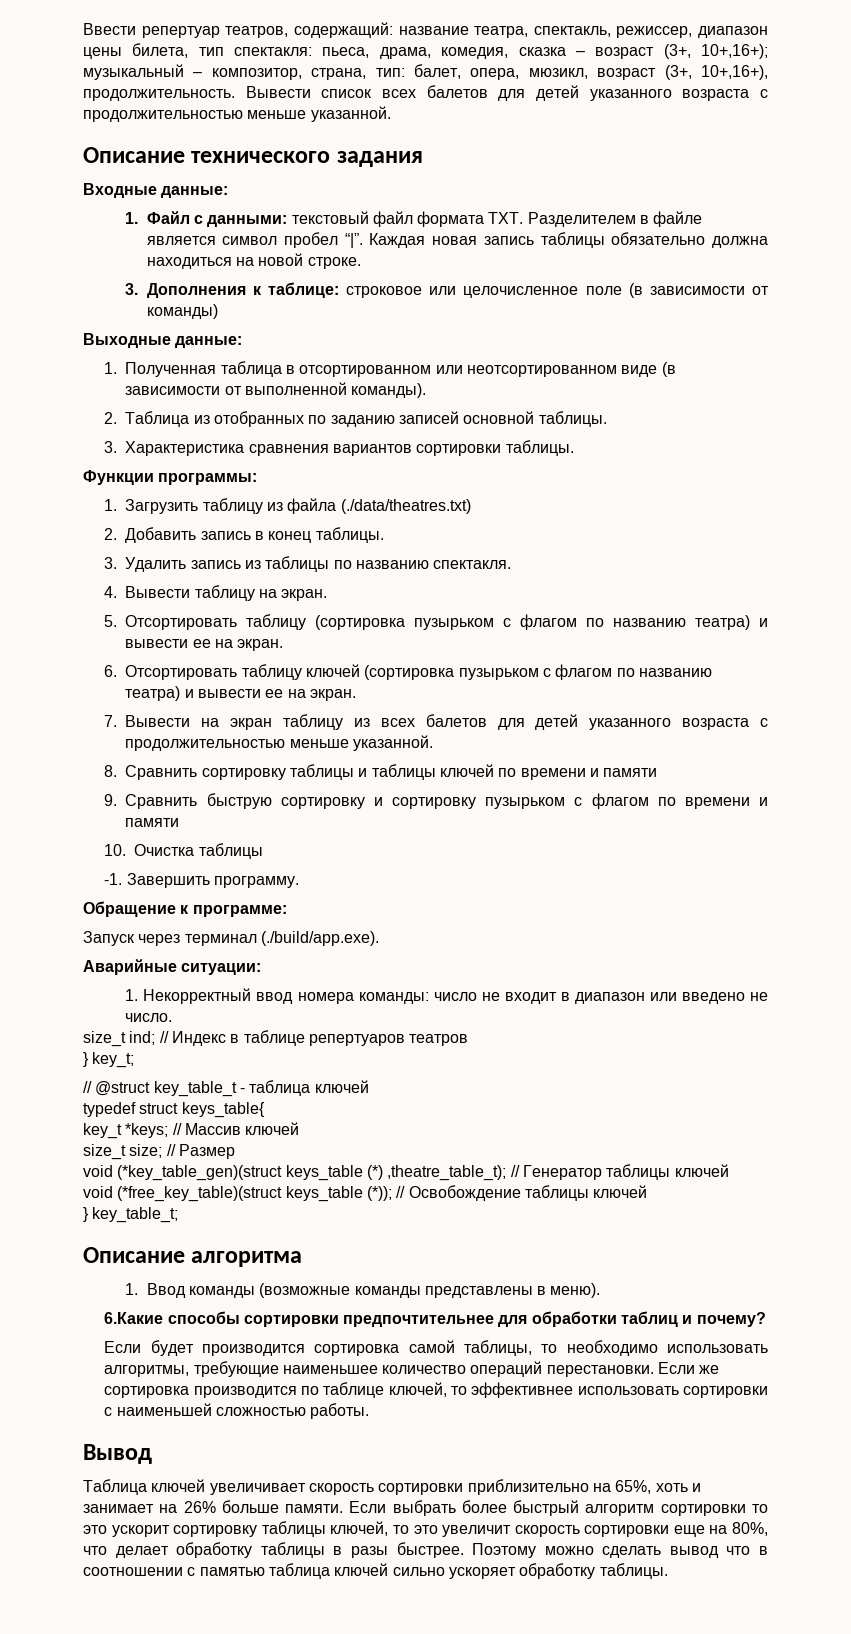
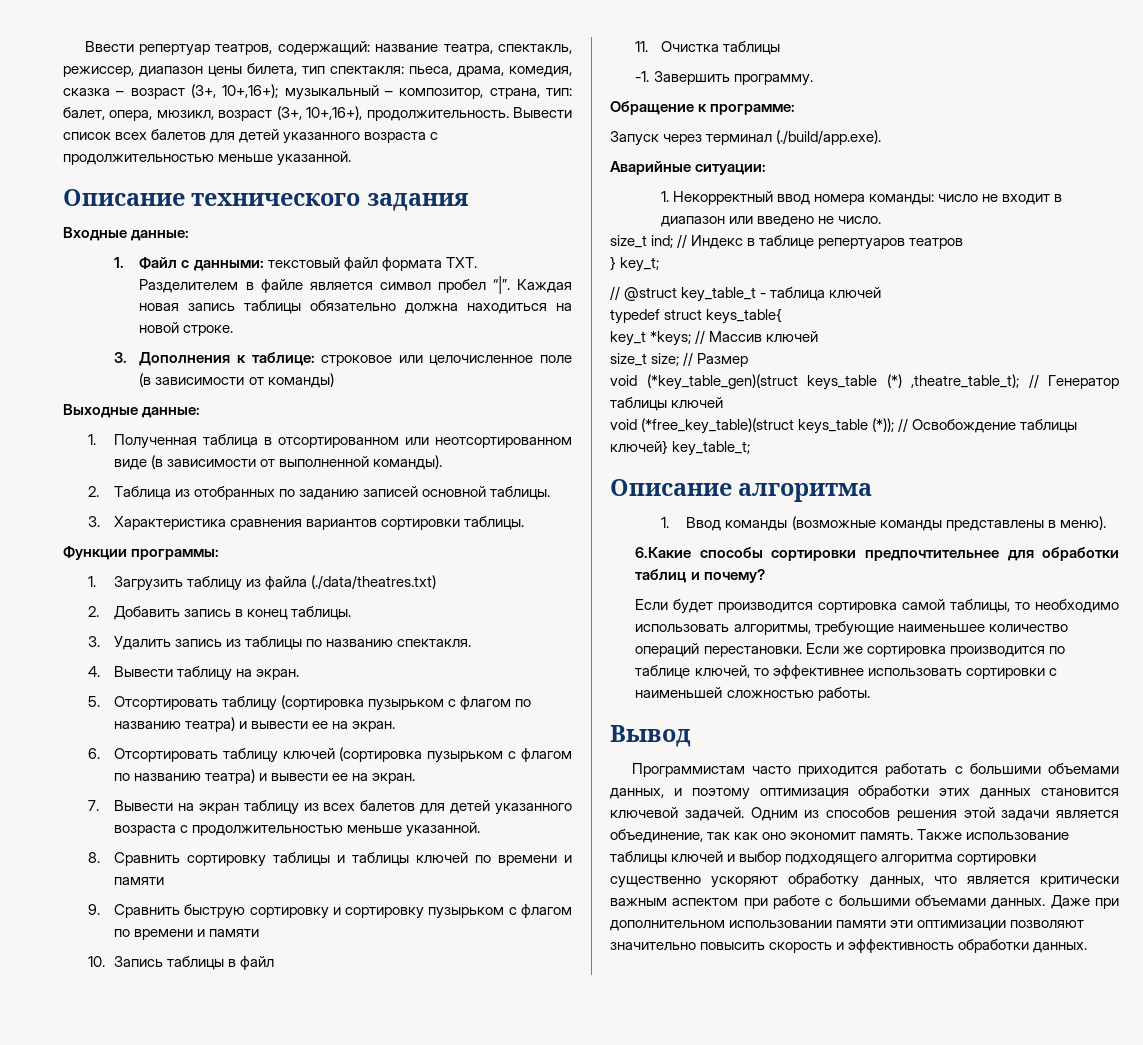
(127, 850) none -> [113,956,275,970] [635,41,649,52] Запись таблицы в файл // 11.
[593,1185,648,1198] [83,1207,89,1222] ключей // } -> [610,440,668,455] ключей}
[83,1479,701,1495] [83,1500,768,1516] [83,1521,769,1537] [83,1542,769,1558] [83,1563,668,1579] Таблица ключей увеличивает скорость сортировки приблизительно на 65%, хоть и занимает на 26% больше памяти. Если выбрать более быстрый алгоритм сортировки то это ускорит сортировку таблицы ключей, то это увеличит скорость сортировки еще на 80%, что делает обработку таблицы в разы быстрее. Поэтому можно сделать вывод что в соотношении с памятью таблица ключей сильно ускоряет обработку таблицы. -> [631,763,1119,777] [610,785,1119,800] [610,807,1119,821] [610,829,1070,843] [610,851,1037,865] [610,873,1119,888] [610,895,1119,909] [610,920,1085,931] [610,939,1088,953] Программистам часто приходится работать с большими объемами данных, и поэтому оптимизация обработки этих данных становится ключевой задачей. Одним из способов решения этой задачи является объединение, так как оно экономит память. Также использование таблицы ключей и выбор подходящего алгоритма сортировки существенно ускоряют обработку данных, что является критически важным аспектом при работе с большими объемами данных. Даже при дополнительном использовании памяти эти оптимизации позволяют значительно повысить скорость и эффективность обработки данных.

